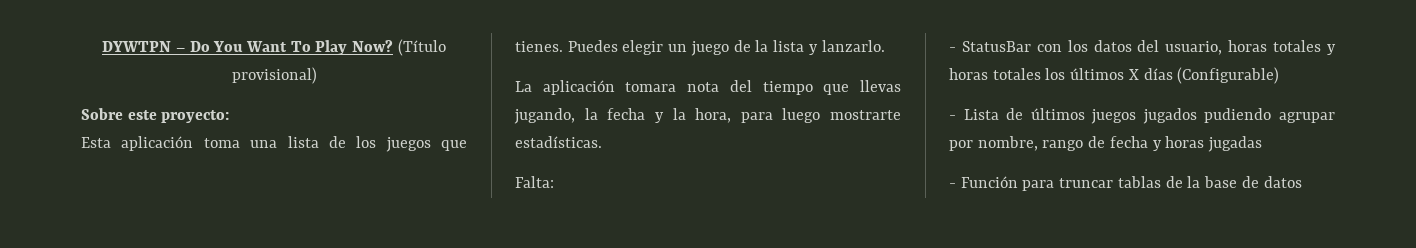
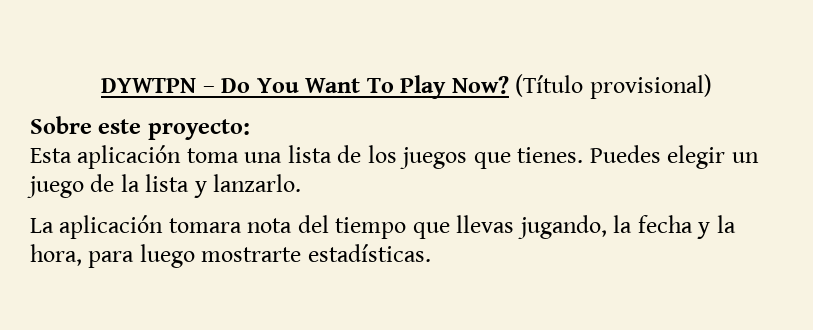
[515,176,554,188] [949,40,1336,55] [949,67,1280,84] [949,108,1335,124] [949,136,1263,152] [949,176,1302,191] // Falta: // - StatusBar con los datos del usuario, horas totales y horas totales los últimos X días (Configurable) // - Lista de últimos juegos jugados pudiendo agrupar por nombre, rango de fecha y horas jugadas // - Función para truncar tablas de la base de datos -> (431, 253) none

